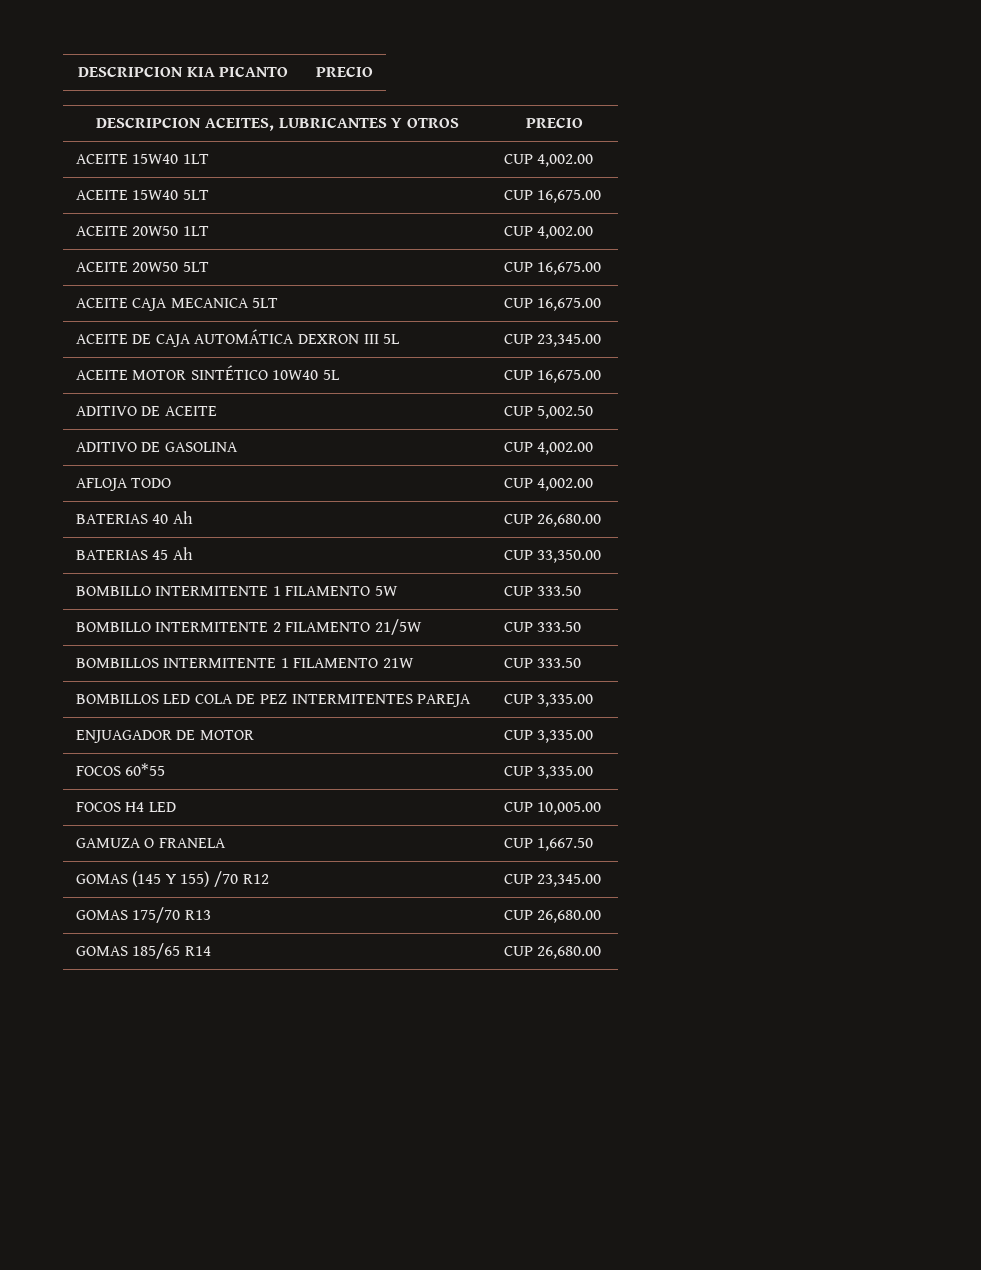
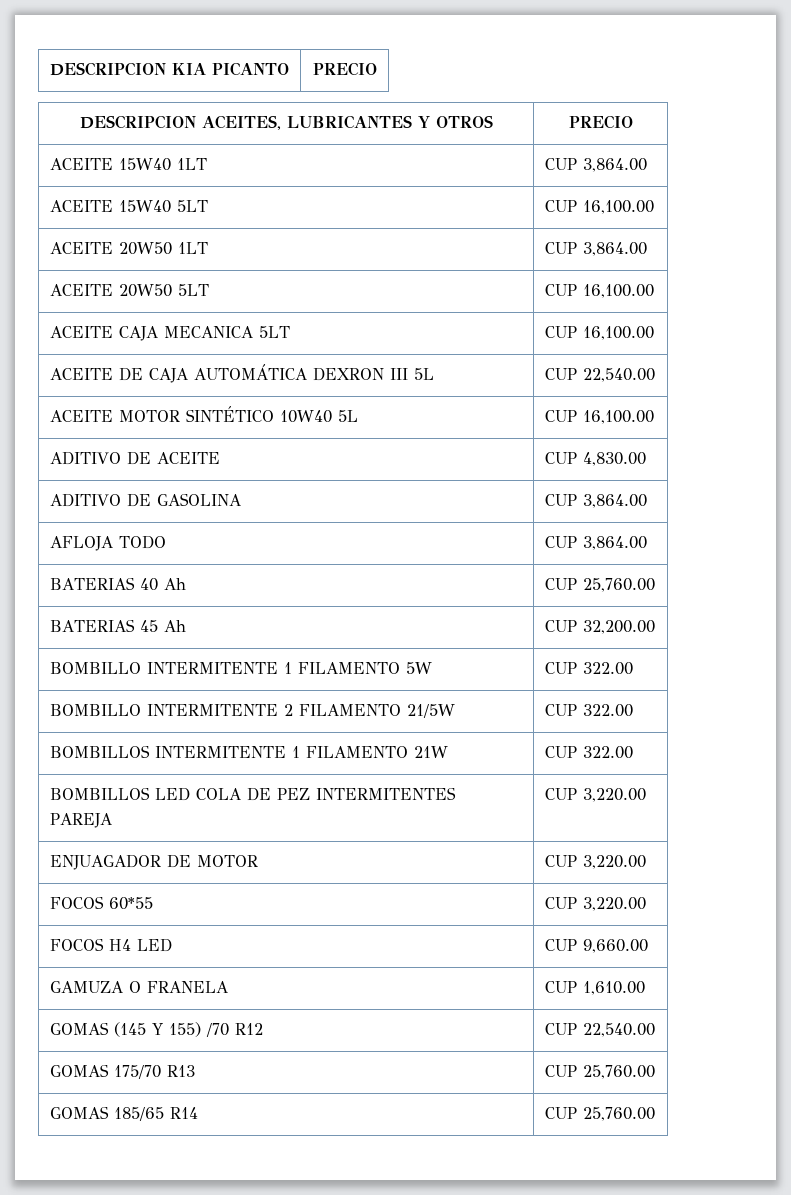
[537,154,594,167] 4,002.00 -> [582,158,647,172] 3,864.00
[537,190,602,203] 16,675.00 -> [582,200,654,214] 16,100.00
[537,226,594,239] 4,002.00 -> [582,242,647,256] 3,864.00
[537,262,602,275] 16,675.00 -> [582,284,654,298] 16,100.00
[537,298,602,311] 16,675.00 -> [582,326,654,340] 16,100.00
[537,334,602,347] 23,345.00 -> [582,368,655,382] 22,540.00
[537,370,602,383] 16,675.00 -> [582,410,654,424] 16,100.00
[537,406,594,419] 5,002.50 -> [582,452,646,466] 4,830.00
[537,442,594,455] 4,002.00 -> [582,494,647,508] 3,864.00
[537,478,594,491] 4,002.00 -> [582,536,647,550] 3,864.00
[537,514,602,527] 26,680.00 -> [582,578,655,592] 25,760.00
[537,550,602,563] 33,350.00 -> [582,620,655,634] 32,200.00
[537,586,582,596] 333.50 -> [582,662,633,675] 322.00
[537,622,582,632] 333.50 -> [582,704,633,717] 322.00
[537,658,582,668] 333.50 -> [582,746,633,759] 322.00
[537,694,594,707] 3,335.00 -> [582,788,646,802] 3,220.00
[537,730,594,743] 3,335.00 -> [582,855,646,869] 3,220.00
[537,766,594,779] 3,335.00 -> [582,897,646,911] 3,220.00
[537,802,602,815] 10,005.00 -> [582,939,648,953] 9,660.00
[537,838,594,851] 1,667.50 -> [582,981,645,995] 1,610.00
[537,874,602,887] 23,345.00 -> [582,1023,655,1037] 22,540.00
[537,910,602,923] 26,680.00 -> [582,1065,655,1079] 25,760.00
[537,946,602,959] 26,680.00 -> [582,1107,655,1121] 25,760.00

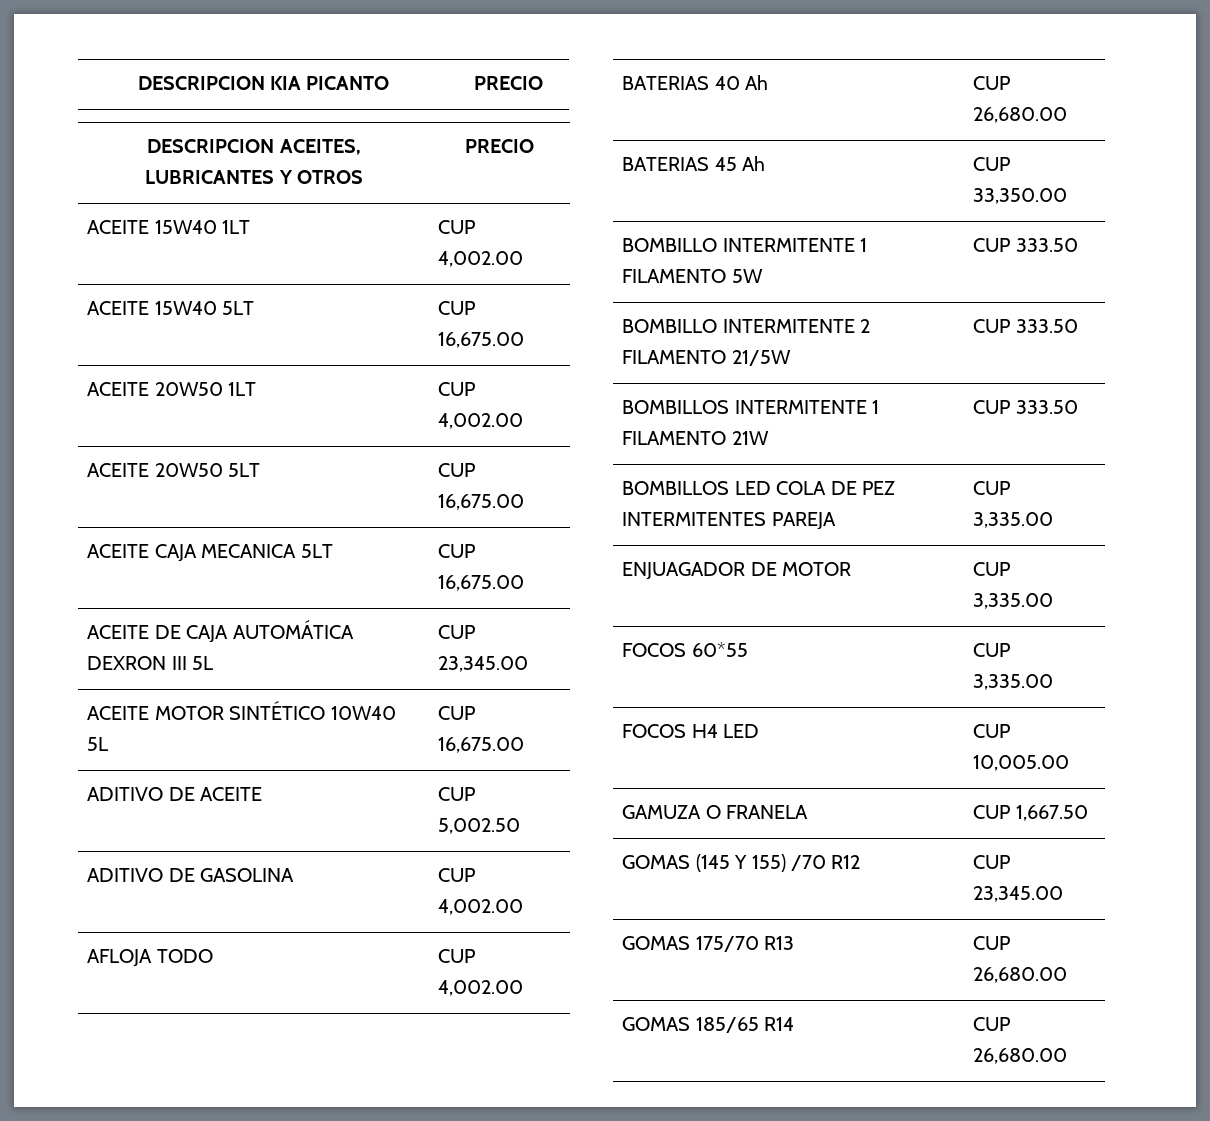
[582,158,647,172] 3,864.00 -> [438,251,524,267] 4,002.00
[582,200,654,214] 16,100.00 -> [438,332,525,348] 16,675.00
[582,242,647,256] 3,864.00 -> [438,413,524,429] 4,002.00
[582,284,654,298] 16,100.00 -> [438,494,525,510] 16,675.00
[582,326,654,340] 16,100.00 -> [438,575,525,591] 16,675.00
[582,368,655,382] 22,540.00 -> [438,656,529,672] 23,345.00
[582,410,654,424] 16,100.00 -> [438,737,525,753] 16,675.00
[582,452,646,466] 4,830.00 -> [438,818,521,834] 5,002.50
[582,494,647,508] 3,864.00 -> [438,899,524,915] 4,002.00
[582,536,647,550] 3,864.00 -> [438,980,524,996] 4,002.00
[582,578,655,592] 25,760.00 -> [973,107,1068,123] 26,680.00
[582,620,655,634] 32,200.00 -> [973,188,1068,204] 33,350.00
[582,662,633,675] 322.00 -> [1015,238,1078,252] 333.50
[582,704,633,717] 322.00 -> [1015,319,1078,333] 333.50
[582,746,633,759] 322.00 -> [1015,400,1078,414] 333.50
[582,788,646,802] 3,220.00 -> [973,512,1054,528] 3,335.00
[582,855,646,869] 3,220.00 -> [973,593,1054,609] 3,335.00
[582,897,646,911] 3,220.00 -> [973,674,1054,690] 3,335.00
[582,939,648,953] 9,660.00 -> [973,755,1070,771] 10,005.00
[582,981,645,995] 1,610.00 -> [1015,805,1088,821] 1,667.50
[582,1023,655,1037] 22,540.00 -> [973,886,1064,902] 23,345.00
[582,1065,655,1079] 25,760.00 -> [973,967,1068,983] 26,680.00
[582,1107,655,1121] 25,760.00 -> [973,1048,1068,1064] 26,680.00

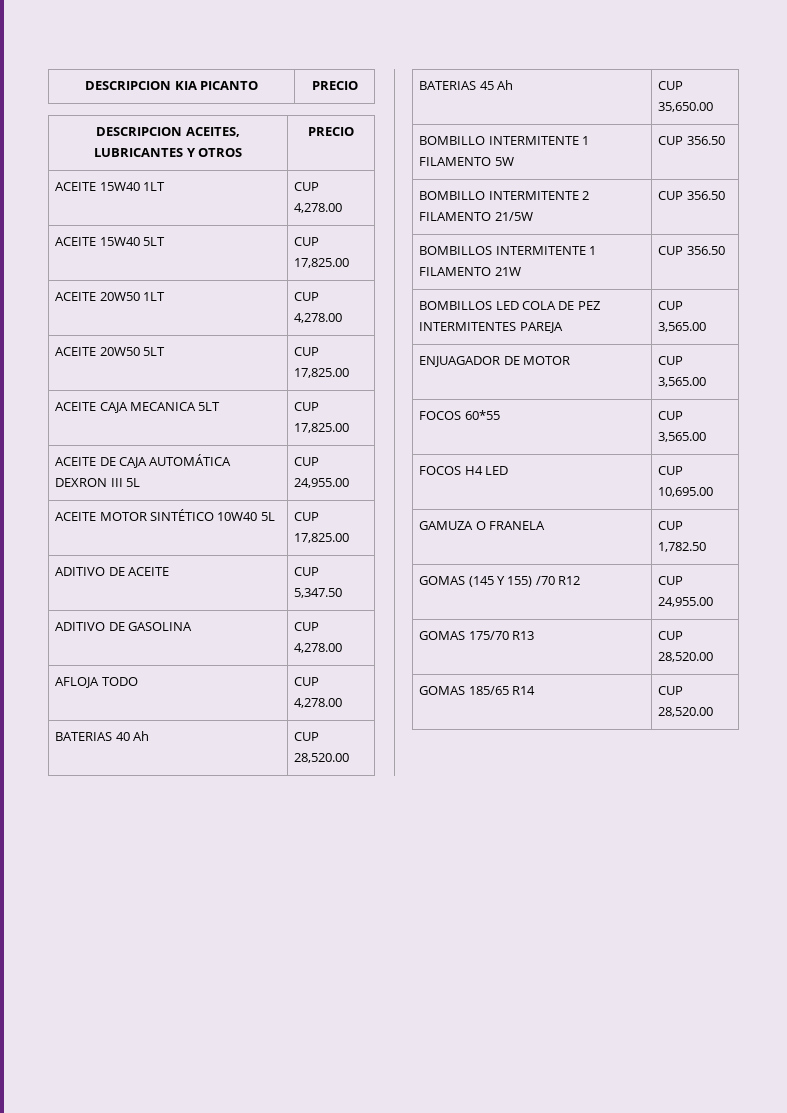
[438,251,524,267] 4,002.00 -> [294,203,343,213] 4,278.00
[438,332,525,348] 16,675.00 -> [294,258,350,268] 17,825.00
[438,413,524,429] 4,002.00 -> [294,313,343,323] 4,278.00
[438,494,525,510] 16,675.00 -> [294,368,350,378] 17,825.00
[438,575,525,591] 16,675.00 -> [294,423,350,433] 17,825.00
[438,656,529,672] 23,345.00 -> [294,478,350,488] 24,955.00
[438,737,525,753] 16,675.00 -> [294,533,350,543] 17,825.00
[438,818,521,834] 5,002.50 -> [294,588,343,598] 5,347.50
[438,899,524,915] 4,002.00 -> [294,643,343,653] 4,278.00
[438,980,524,996] 4,002.00 -> [294,698,343,708] 4,278.00
[973,107,1068,123] 26,680.00 -> [294,753,350,763] 28,520.00
[973,188,1068,204] 33,350.00 -> [658,102,714,112] 35,650.00
[1015,238,1078,252] 333.50 -> [686,136,725,145] 356.50
[1015,319,1078,333] 333.50 -> [686,191,725,200] 356.50
[1015,400,1078,414] 333.50 -> [686,246,725,255] 356.50
[973,512,1054,528] 3,335.00 -> [658,322,707,332] 3,565.00
[973,593,1054,609] 3,335.00 -> [658,377,707,387] 3,565.00
[973,674,1054,690] 3,335.00 -> [658,432,707,442] 3,565.00
[973,755,1070,771] 10,005.00 -> [658,487,714,497] 10,695.00
[1015,805,1088,821] 1,667.50 -> [658,542,707,552] 1,782.50
[973,886,1064,902] 23,345.00 -> [658,597,714,607] 24,955.00
[973,967,1068,983] 26,680.00 -> [658,652,714,662] 28,520.00
[973,1048,1068,1064] 26,680.00 -> [658,707,714,717] 28,520.00

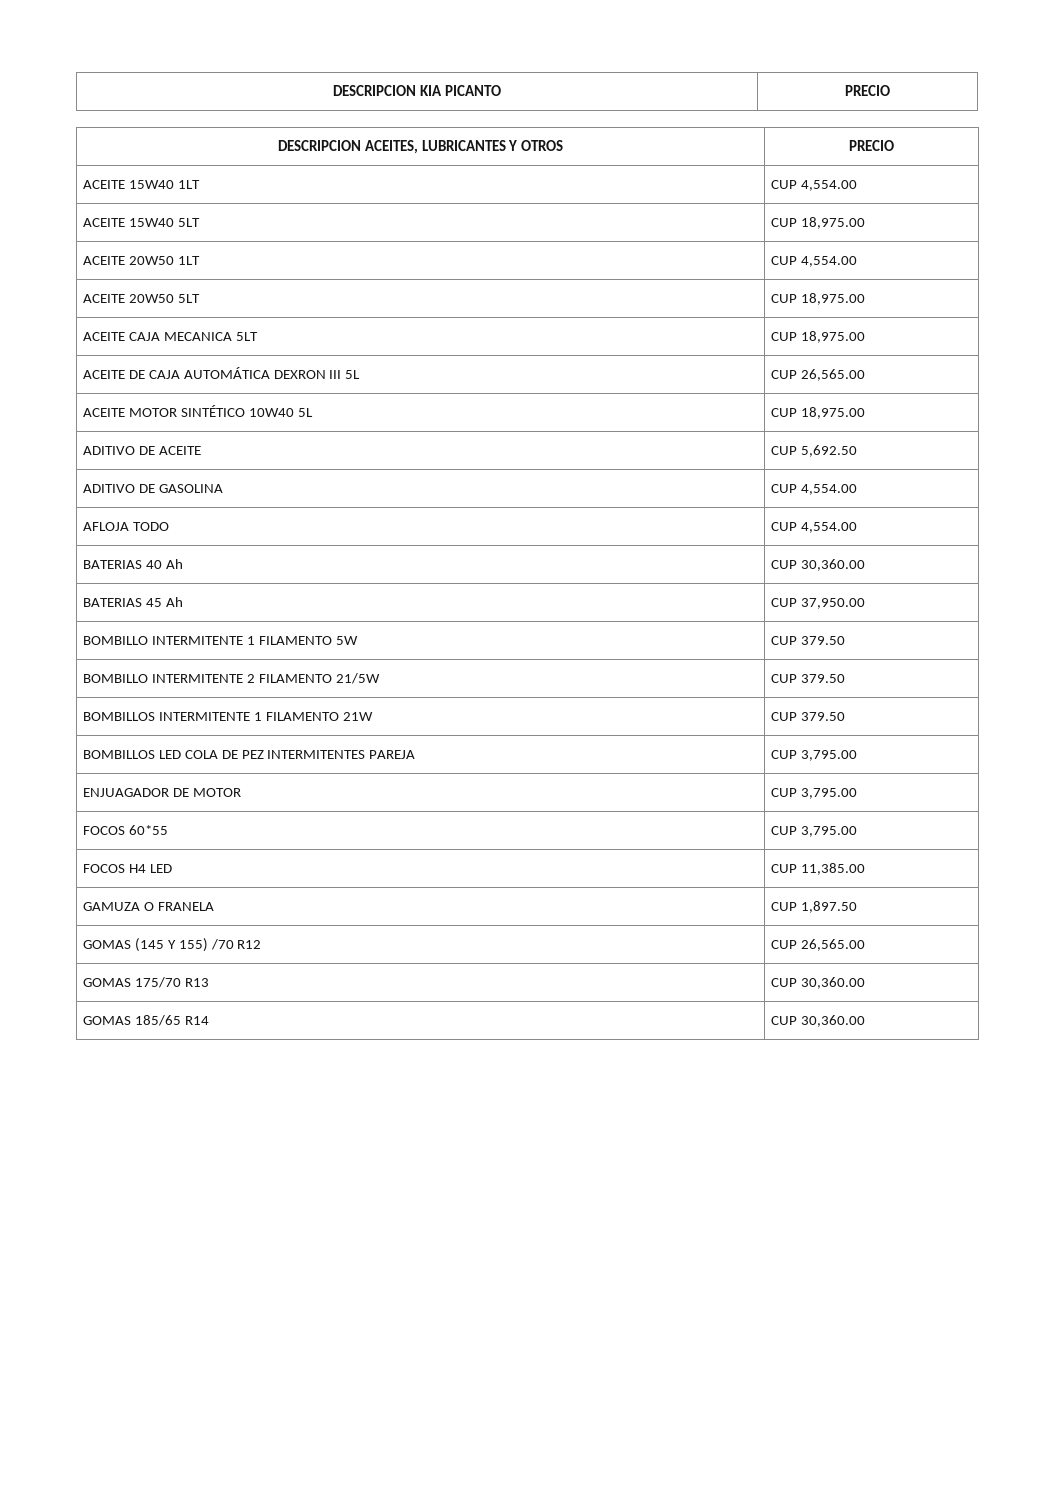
[294,203,343,213] 4,278.00 -> [800,180,857,191] 4,554.00
[294,258,350,268] 17,825.00 -> [800,217,865,229] 18,975.00
[294,313,343,323] 4,278.00 -> [800,256,857,267] 4,554.00
[294,368,350,378] 17,825.00 -> [800,293,865,305] 18,975.00
[294,423,350,433] 17,825.00 -> [800,331,865,343] 18,975.00
[294,478,350,488] 24,955.00 -> [800,369,865,381] 26,565.00
[294,533,350,543] 17,825.00 -> [800,407,865,419] 18,975.00
[294,588,343,598] 5,347.50 -> [800,445,857,457] 5,692.50
[294,643,343,653] 4,278.00 -> [800,484,857,495] 4,554.00
[294,698,343,708] 4,278.00 -> [800,522,857,533] 4,554.00
[294,753,350,763] 28,520.00 -> [800,559,865,571] 30,360.00
[658,102,714,112] 35,650.00 -> [800,598,865,609] 37,950.00
[686,136,725,145] 356.50 -> [800,636,845,645] 379.50
[686,191,725,200] 356.50 -> [800,674,845,683] 379.50
[686,246,725,255] 356.50 -> [800,712,845,721] 379.50
[658,322,707,332] 3,565.00 -> [800,750,857,761] 3,795.00
[658,377,707,387] 3,565.00 -> [800,788,857,799] 3,795.00
[658,432,707,442] 3,565.00 -> [800,826,857,837] 3,795.00
[658,487,714,497] 10,695.00 -> [800,863,865,875] 11,385.00
[658,542,707,552] 1,782.50 -> [800,901,857,913] 1,897.50
[658,597,714,607] 24,955.00 -> [800,939,865,951] 26,565.00
[658,652,714,662] 28,520.00 -> [800,977,865,989] 30,360.00
[658,707,714,717] 28,520.00 -> [800,1015,865,1027] 30,360.00

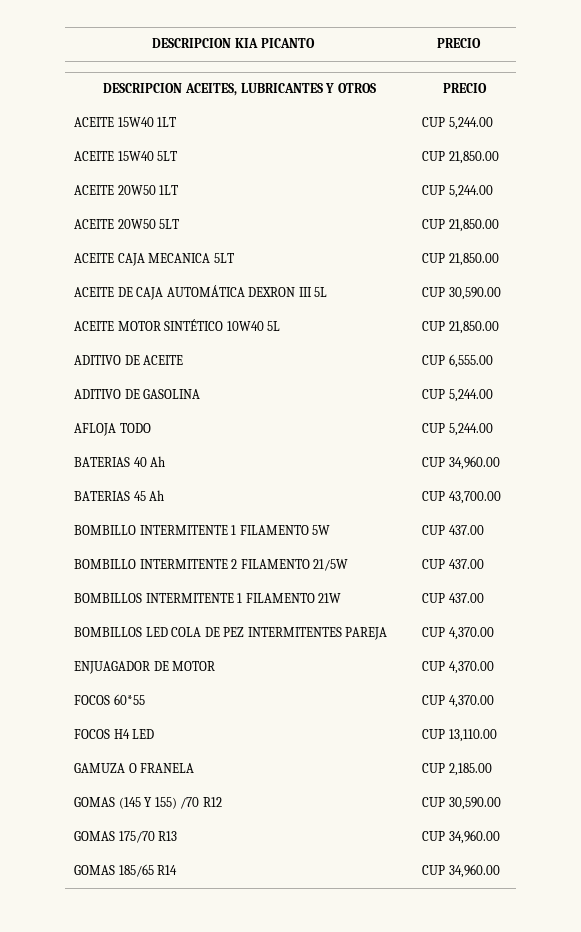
[800,180,857,191] 4,554.00 -> [448,117,493,130] 5,244.00
[800,217,865,229] 18,975.00 -> [448,151,499,164] 21,850.00
[800,256,857,267] 4,554.00 -> [448,185,493,198] 5,244.00
[800,293,865,305] 18,975.00 -> [448,219,499,232] 21,850.00
[800,331,865,343] 18,975.00 -> [448,253,499,266] 21,850.00
[800,369,865,381] 26,565.00 -> [448,287,501,300] 30,590.00
[800,407,865,419] 18,975.00 -> [448,321,499,334] 21,850.00
[800,445,857,457] 5,692.50 -> [448,354,493,368] 6,555.00
[800,484,857,495] 4,554.00 -> [448,389,493,402] 5,244.00
[800,522,857,533] 4,554.00 -> [448,423,493,436] 5,244.00
[800,559,865,571] 30,360.00 -> [448,456,500,470] 34,960.00
[800,598,865,609] 37,950.00 -> [448,491,501,504] 43,700.00
[800,636,845,645] 379.50 -> [448,525,484,535] 437.00
[800,674,845,683] 379.50 -> [448,559,484,569] 437.00
[800,712,845,721] 379.50 -> [448,593,484,603] 437.00
[800,750,857,761] 3,795.00 -> [448,627,494,640] 4,370.00
[800,788,857,799] 3,795.00 -> [448,661,494,674] 4,370.00
[800,826,857,837] 3,795.00 -> [448,695,494,708] 4,370.00
[800,863,865,875] 11,385.00 -> [448,729,497,742] 13,110.00
[800,901,857,913] 1,897.50 -> [448,763,492,776] 2,185.00
[800,939,865,951] 26,565.00 -> [448,797,501,810] 30,590.00
[800,977,865,989] 30,360.00 -> [448,830,500,844] 34,960.00
[800,1015,865,1027] 30,360.00 -> [448,864,500,878] 34,960.00

